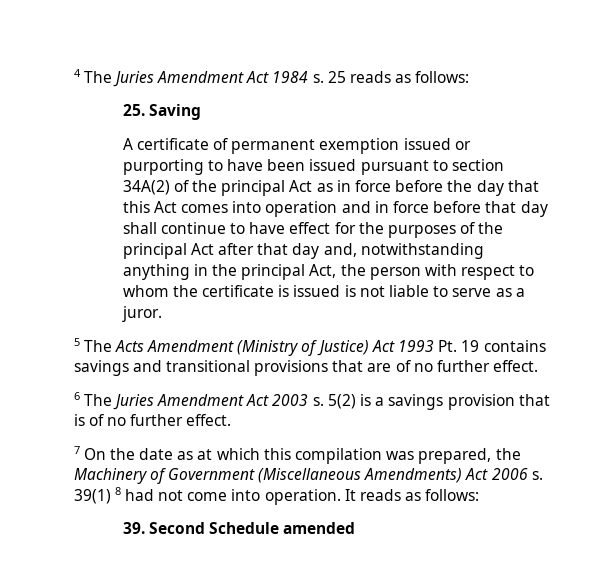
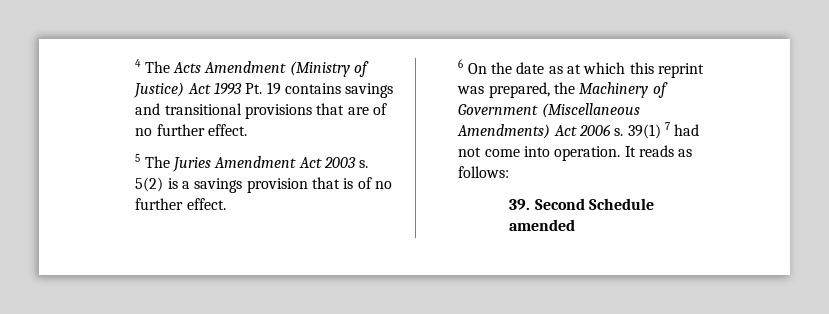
[112,71,470,87] [122,104,201,120] [122,138,471,154] [122,159,504,175] [122,180,539,196] [122,201,548,217] [122,222,504,238] [122,243,484,259] [122,264,535,280] [122,285,525,297] [121,306,162,322] [73,338,112,352] Juries Amendment Act 1984 s. 25 reads as follows: // 25. Saving // A certificate of permanent exemption issued or purporting to have been issued pursuant to section 34A(2) of the principal Act as in force before the day that this Act comes into operation and in force before that day shall continue to have effect for the purposes of the principal Act after that day and, notwithstanding anything in the principal Act, the person with respect to whom the certificate is issued is not liable to serve as a juror. // 5 The -> (170, 67) none
[73,392,80,400] 6 -> [135,154,141,162] 5
[73,446,80,454] 7 -> [458,59,464,68] 6
[295,448,383,464] compilation -> [658,63,705,78] reprint
[114,487,121,495] 8 -> [665,122,671,130] 7

